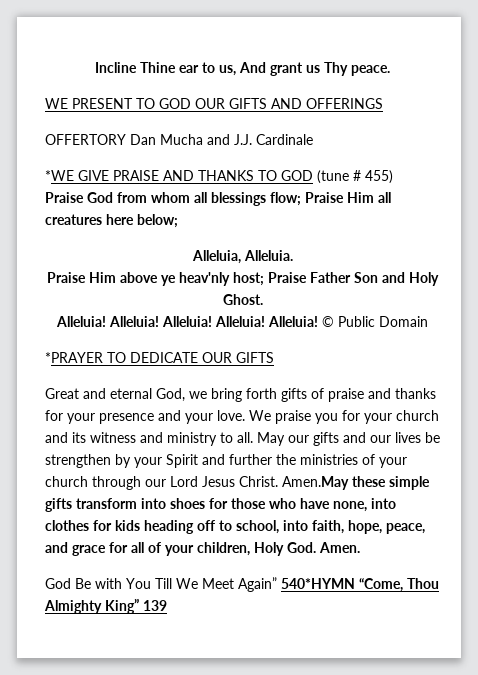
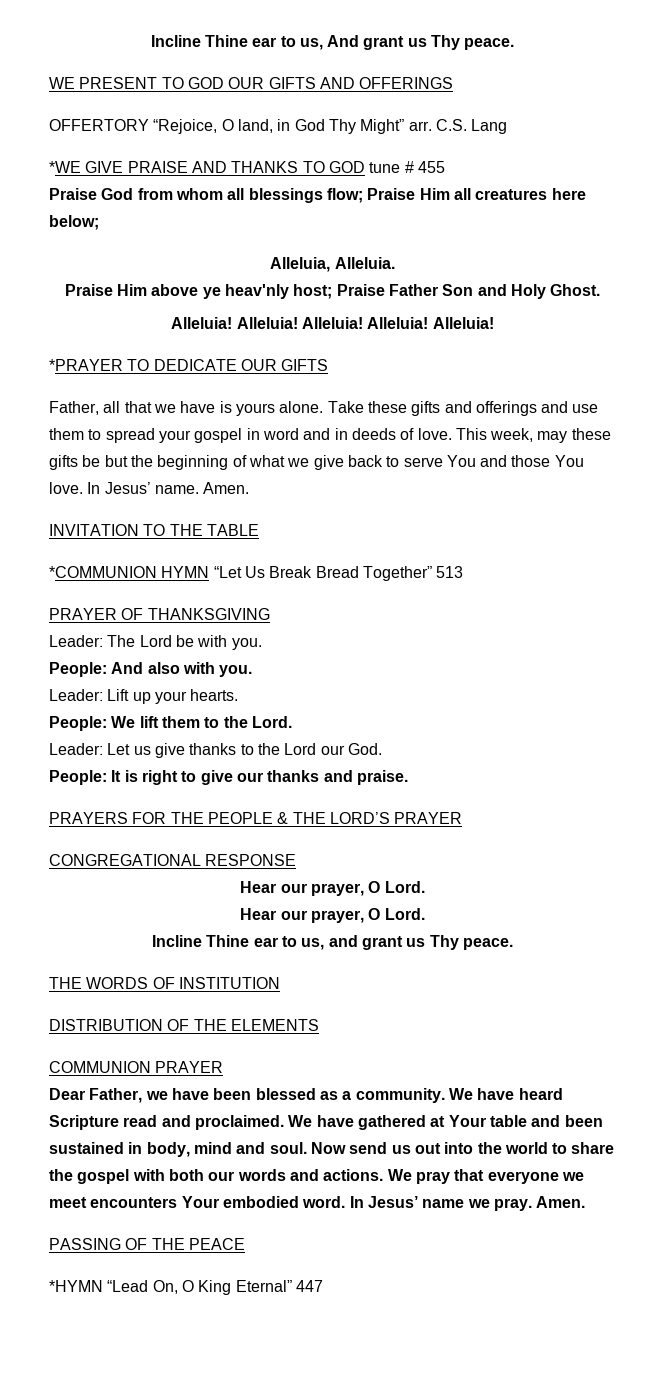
[130,134,313,145] Dan Mucha and J.J. Cardinale -> [153,119,508,134] “Rejoice, O land, in God Thy Might” arr. C.S. Lang
[317,170,393,184] (tune # 455) -> [369,161,445,173] tune # 455
[322,316,428,327] © Public Domain -> (494, 323) none
[45,388,436,402] [45,410,439,424] [45,432,440,446] [45,454,407,468] [45,476,430,490] [45,498,396,512] [45,520,425,534] [45,542,360,556] [45,577,439,592] [44,598,167,614] Great and eternal God, we bring forth gifts of praise and thanks for your presence and your love. We praise you for your church and its witness and ministry to all. May our gifts and our lives be strengthen by your Spirit and further the ministries of your church through our Lord Jesus Christ. Amen.May these simple gifts transform into shoes for those who have none, into clothes for kids heading off to school, into faith, hope, peace, and grace for all of your children, Holy God. Amen. // God Be with You Till We Meet Again” 540*HYMN “Come, Thou Almighty King” 139 -> [49,401,599,416] [49,428,611,443] [49,455,584,470] [49,482,250,494] [49,524,259,536] [49,566,464,581] [49,608,270,620] [49,635,262,650] [49,662,253,677] [49,689,239,704] [49,716,292,731] [49,743,382,758] [49,770,408,785] [49,812,463,824] [49,854,297,866] [240,881,425,896] [240,908,425,923] [152,935,513,950] [49,977,280,989] [49,1019,319,1031] [49,1061,224,1073] [49,1088,563,1103] [49,1115,603,1130] [49,1142,615,1157] [49,1169,584,1184] [49,1196,586,1211] [49,1238,245,1250] [49,1280,323,1295] Father, all that we have is yours alone. Take these gifts and offerings and use them to spread your gospel in word and in deeds of love. This week, may these gifts be but the beginning of what we give back to serve You and those You love. In Jesus’ name. Amen. // INVITATION TO THE TABLE // *COMMUNION HYMN “Let Us Break Bread Together” 513 // PRAYER OF THANKSGIVING // Leader: The Lord be with you. // People: And also with you. // Leader: Lift up your hearts. // People: We lift them to the Lord. // Leader: Let us give thanks to the Lord our God. // People: It is right to give our thanks and praise. // PRAYERS FOR THE PEOPLE & THE LORD’S PRAYER // CONGREGATIONAL RESPONSE // Hear our prayer, O Lord. // Hear our prayer, O Lord. // Incline Thine ear to us, and grant us Thy peace. // THE WORDS OF INSTITUTION // DISTRIBUTION OF THE ELEMENTS // COMMUNION PRAYER // Dear Father, we have been blessed as a community. We have heard Scripture read and proclaimed. We have gathered at Your table and been sustained in body, mind and soul. Now send us out into the world to share the gospel with both our words and actions. We pray that everyone we meet encounters Your embodied word. In Jesus’ name we pray. Amen. // PASSING OF THE PEACE // *HYMN “Lead On, O King Eternal” 447

